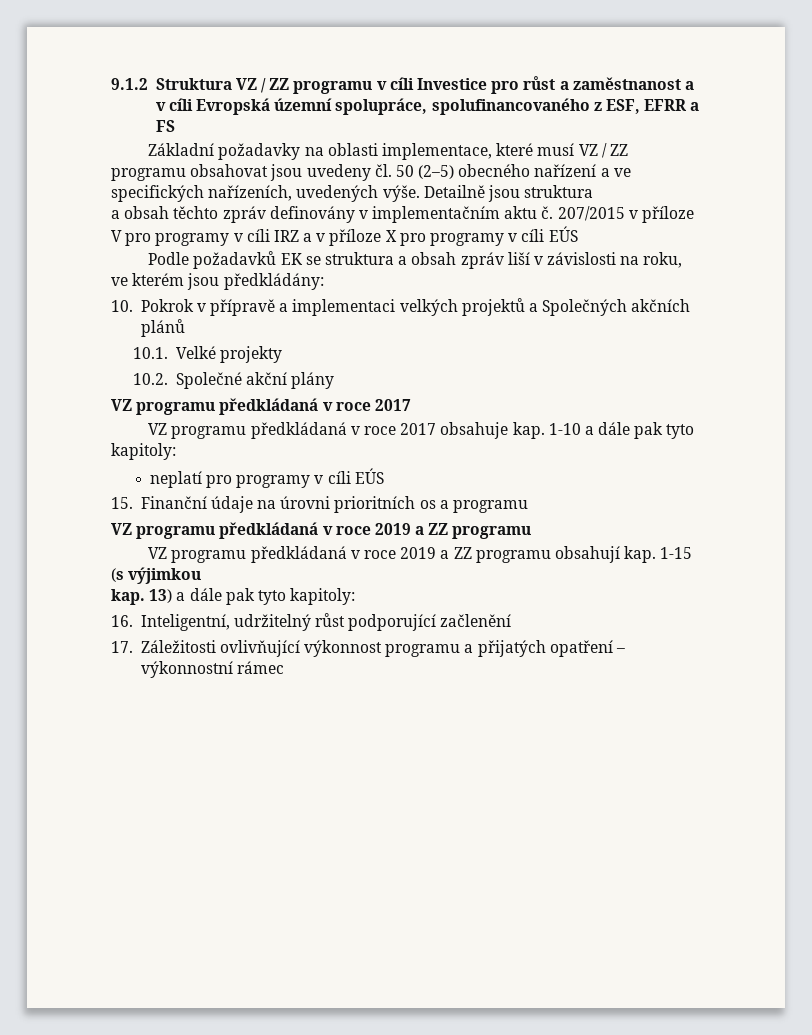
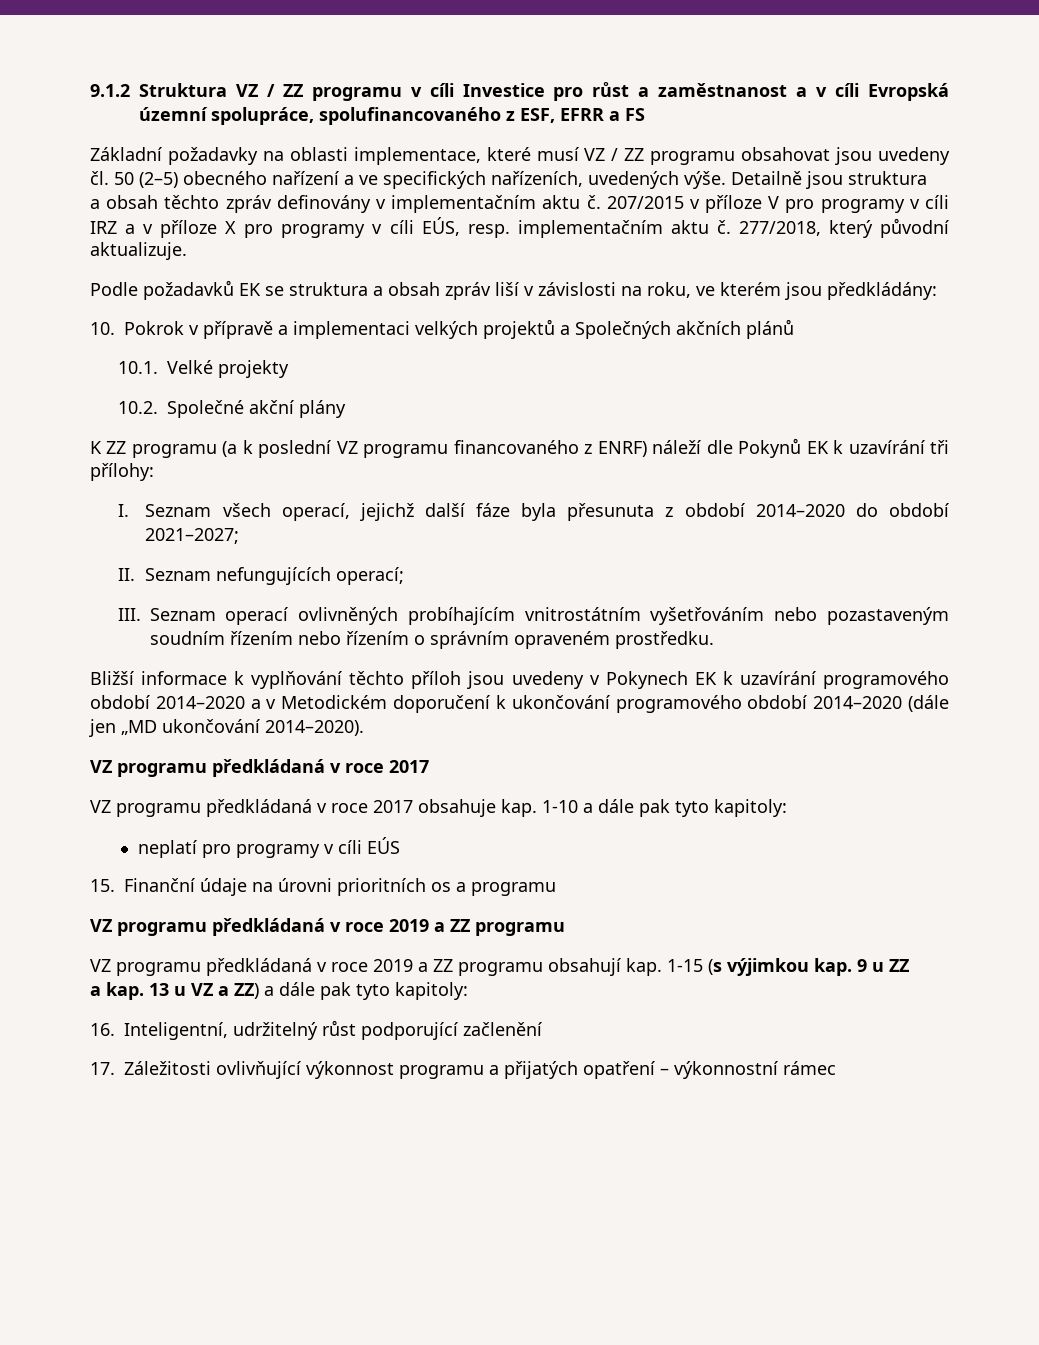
[548,226,578,242] EÚS -> [421,217,949,238] [90,242,187,260] EÚS, resp. implementačním aktu č. 277/2018, který původní aktualizuje.
(334, 380) none -> [90,438,950,458] [90,463,154,481] [117,503,949,521] [145,528,240,544] [117,567,405,585] [117,607,949,625] [149,631,714,649] [90,671,950,689] [90,695,950,713] [89,719,364,737] // K ZZ programu (a k poslední VZ programu financovaného z ENRF) náleží dle Pokynů EK k uzavírání tři přílohy: // I. Seznam všech operací, jejichž další fáze byla přesunuta z období 2014–2020 do období 2021–2027; // II. Seznam nefungujících operací; // III. Seznam operací ovlivněných probíhajícím vnitrostátním vyšetřováním nebo pozastaveným soudním řízením nebo řízením o správním opraveném prostředku. // Bližší informace k vyplňování těchto příloh jsou uvedeny v Pokynech EK k uzavírání programového období 2014–2020 a v Metodickém doporučení k ukončování programového období 2014–2020 (dále jen „MD ukončování 2014–2020).
[111,589,173,605] // kap. 13) -> [814,958,909,976] [90,982,259,1000] kap. 9 u ZZ // a kap. 13 u VZ a ZZ)

